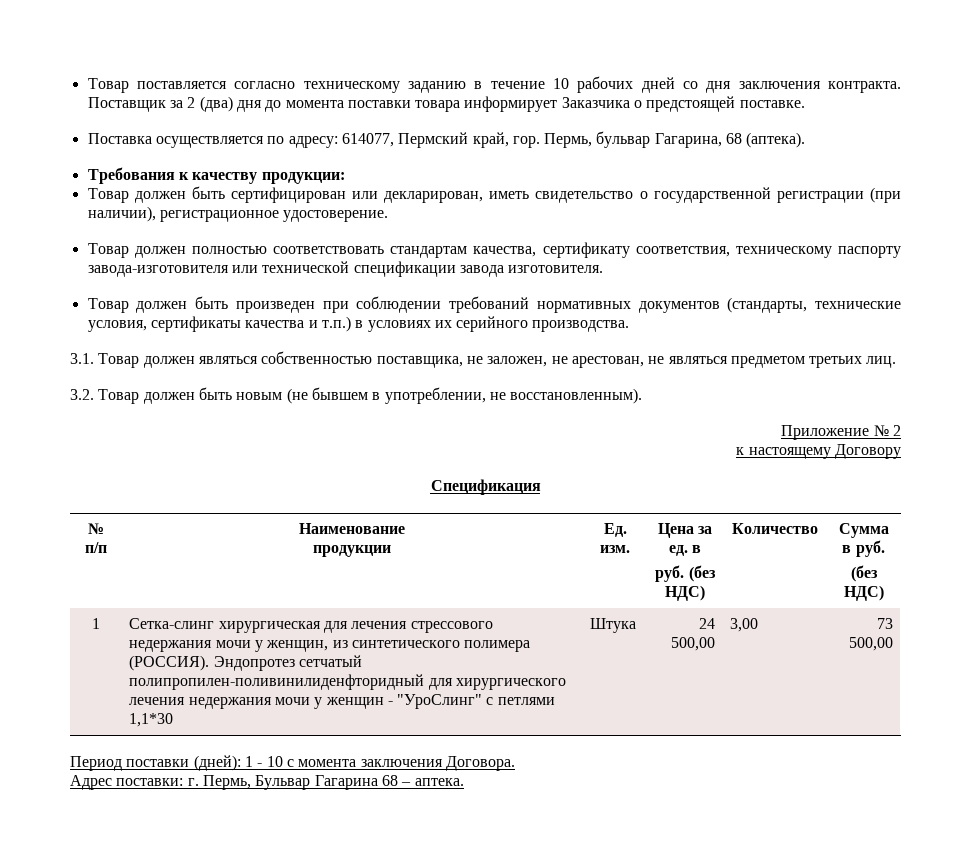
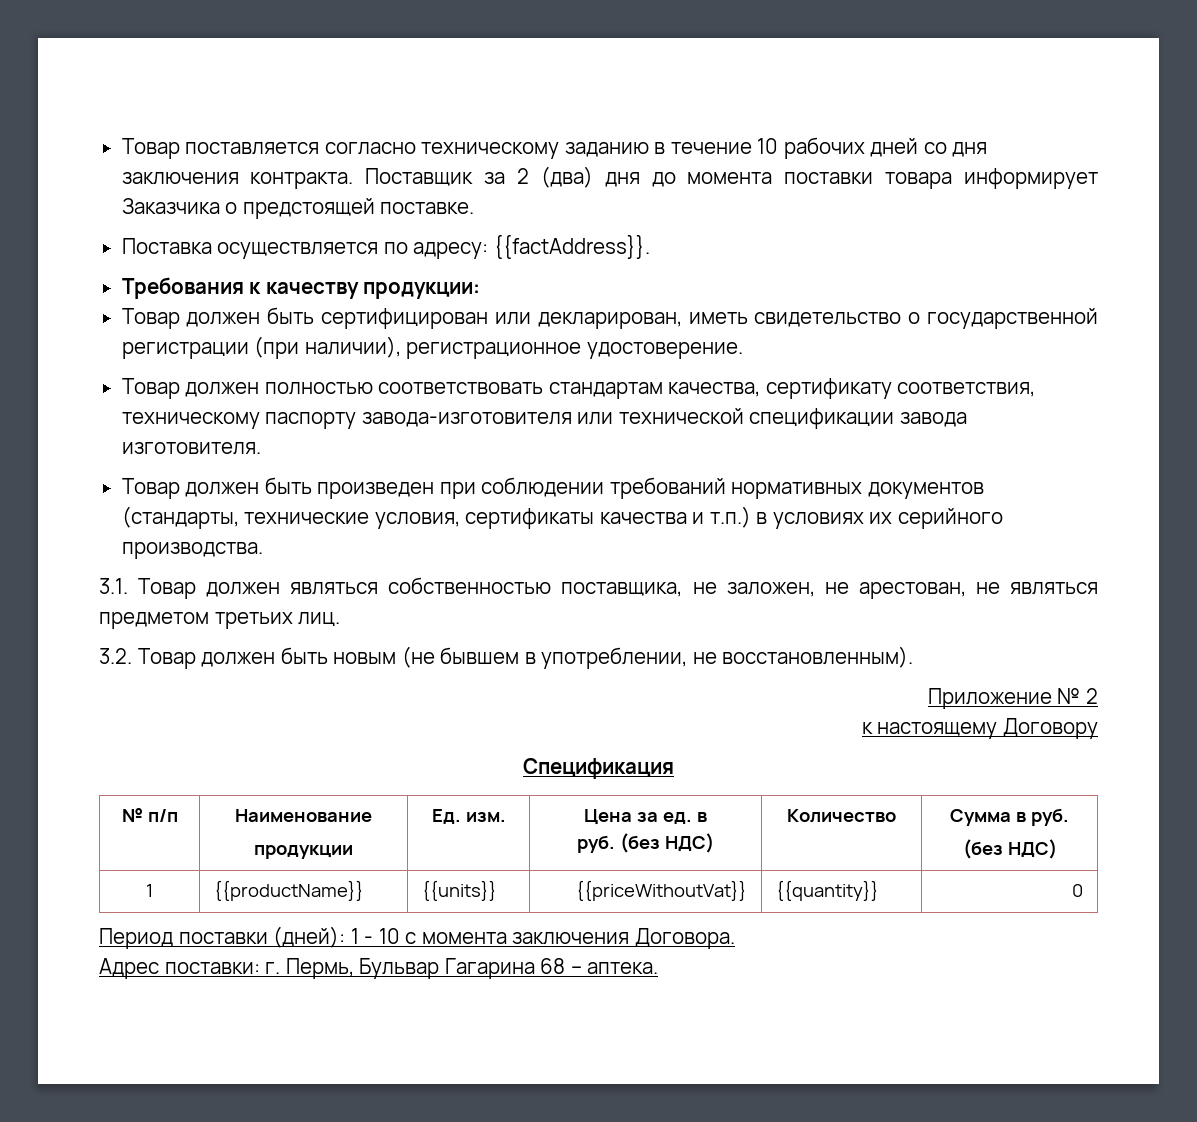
[341,131,806,148] 614077, Пермский край, гор. Пермь, бульвар Гагарина, 68 (аптека). -> [493,235,650,259] {{factAddress}}.
[129,618,493,633] [129,640,531,652] [129,655,362,671] [129,674,566,690] [129,694,555,709] [129,713,174,727] [590,618,637,633] [698,618,715,629] [670,637,715,651] [730,618,759,632] [876,618,893,629] [848,637,893,651] Сетка-слинг хирургическая для лечения стрессового недержания мочи у женщин, из синтетического полимера (РОССИЯ). Эндопротез сетчатый полипропилен-поливинилиденфторидный для хирургического лечения недержания мочи у женщин - "УроСлинг" с петлями 1,1*30 | Штука | 24 500,00 | 3,00 | 73 500,00 -> [213,880,364,901] [421,880,497,901] [576,880,748,901] [775,880,879,901] [1072,884,1084,897] {{productName}} | {{units}} | {{priceWithoutVat}} | {{quantity}} | 0

